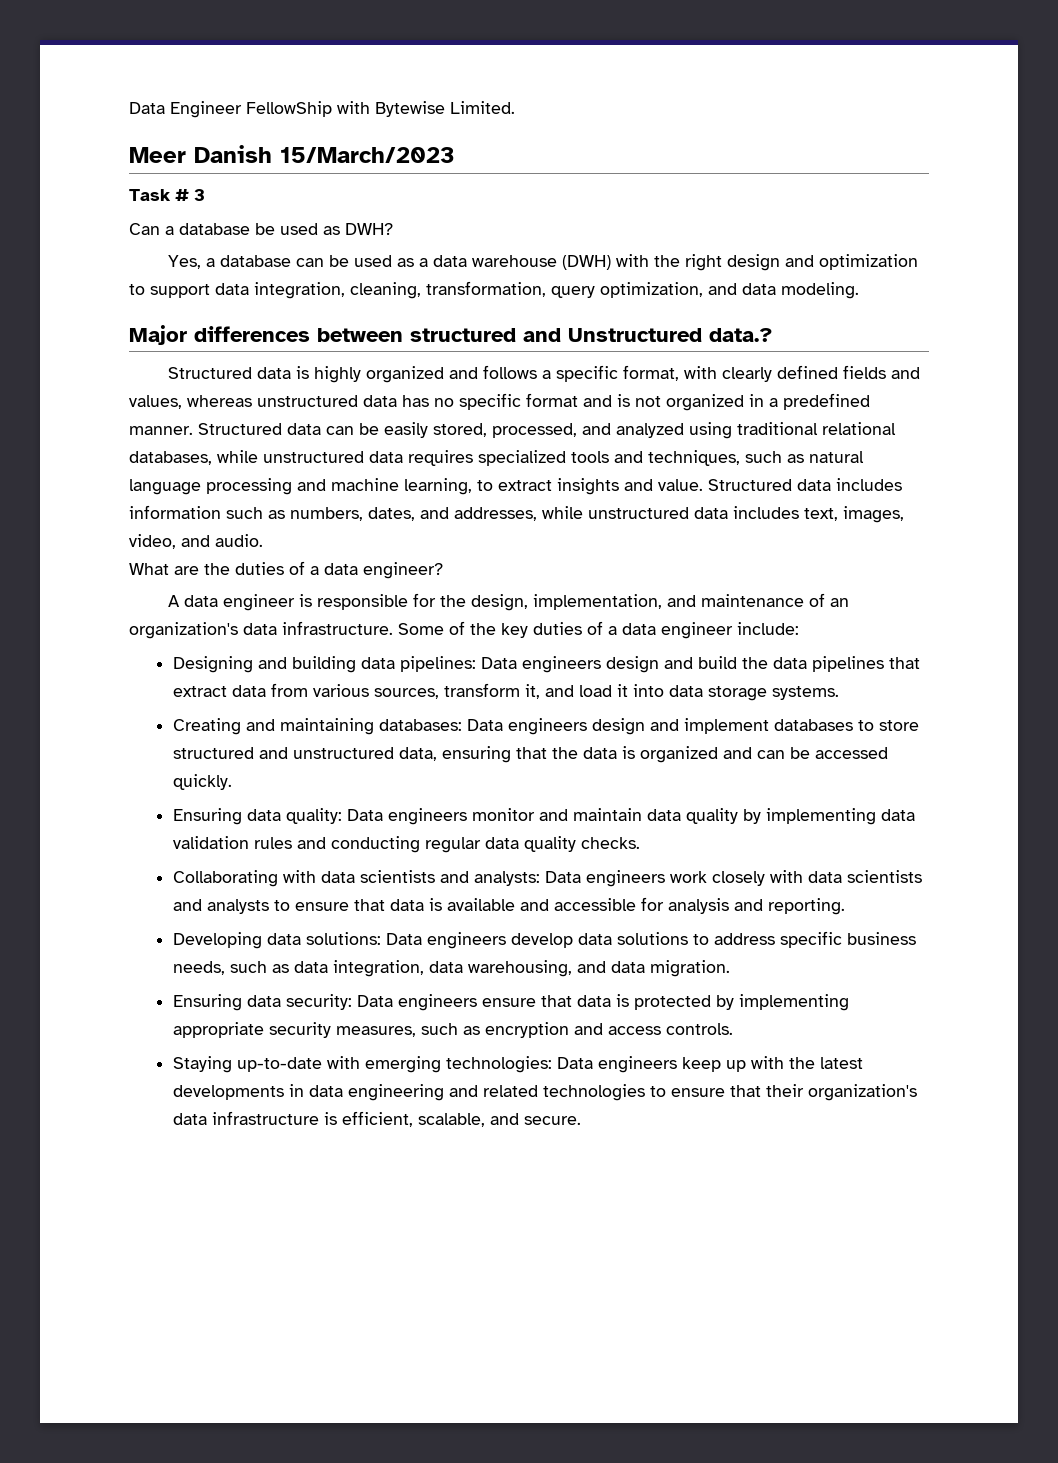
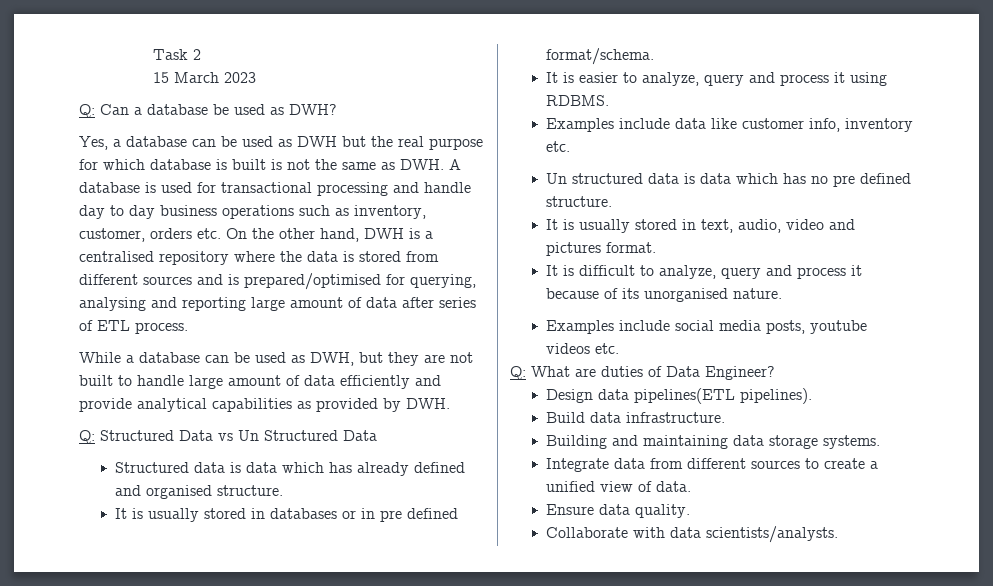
[129,101,515,118] [129,145,455,163] [129,189,205,201] Data Engineer FellowShip with Bytewise Limited. // Meer Danish 15/March/2023 // Task # 3 // -> [152,49,201,60] [152,72,256,83] [79,104,95,118] Task 2 // 15 March 2023 // Q:
[419,254,919,271] [129,281,859,299] [129,325,773,345] [168,365,921,383] [129,393,870,411] [129,422,896,439] [129,450,864,466] [129,478,902,495] [129,505,904,523] [129,534,263,549] a data warehouse (DWH) with the right design and optimization to support data integration, cleaning, transformation, query optimization, and data modeling. // Major differences between structured and Unstructured data.? // Structured data is highly organized and follows a specific format, with clearly defined fields and values, whereas unstructured data has no specific format and is not organized in a predefined manner. Structured data can be easily stored, processed, and analyzed using traditional relational databases, while unstructured data requires specialized tools and techniques, such as natural language processing and machine learning, to extract insights and value. Structured data includes information such as numbers, dates, and addresses, while unstructured data includes text, images, video, and audio. // -> [297,136,483,150] [79,159,461,170] [79,182,471,196] [79,205,426,219] [79,228,433,242] [79,251,439,265] [79,273,476,290] [79,297,476,311] [79,320,188,334] [79,352,473,366] [79,375,441,389] [79,398,450,412] [79,430,377,444] [115,462,466,476] [115,485,284,499] [115,508,459,522] [546,48,655,65] [546,72,888,86] [546,95,610,106] [546,118,914,132] [546,141,571,152] [546,173,912,187] [546,196,613,207] [546,219,856,233] [546,242,657,256] [546,265,863,279] [546,288,783,302] [546,320,868,334] [546,343,620,354] [510,366,526,380] DWH but the real purpose for which database is built is not the same as DWH. A database is used for transactional processing and handle day to day business operations such as inventory, customer, orders etc. On the other hand, DWH is a centralised repository where the data is stored from different sources and is prepared/optimised for querying, analysing and reporting large amount of data after series of ETL process. // While a database can be used as DWH, but they are not built to handle large amount of data efficiently and provide analytical capabilities as provided by DWH. // Q: Structured Data vs Un Structured Data // Structured data is data which has already defined and organised structure. // It is usually stored in databases or in pre defined format/schema. // It is easier to analyze, query and process it using RDBMS. // Examples include data like customer info, inventory etc. // Un structured data is data which has no pre defined structure. // It is usually stored in text, audio, video and pictures format. // It is difficult to analyze, query and process it because of its unorganised nature. // Examples include social media posts, youtube videos etc. // Q:
[204,561,443,579] [168,593,850,611] [129,621,799,639] [172,656,920,673] [172,683,839,701] [172,718,919,735] [172,746,888,763] [172,774,232,790] [172,808,915,825] [172,836,640,853] [172,870,922,887] [172,897,845,915] [172,931,916,949] [172,960,730,977] [172,994,849,1011] [172,1022,733,1038] [172,1056,863,1073] [172,1084,917,1101] [172,1111,581,1127] the duties of a data engineer? // A data engineer is responsible for the design, implementation, and maintenance of an organization's data infrastructure. Some of the key duties of a data engineer include: // Designing and building data pipelines: Data engineers design and build the data pipelines that extract data from various sources, transform it, and load it into data storage systems. // Creating and maintaining databases: Data engineers design and implement databases to store structured and unstructured data, ensuring that the data is organized and can be accessed quickly. // Ensuring data quality: Data engineers monitor and maintain data quality by implementing data validation rules and conducting regular data quality checks. // Collaborating with data scientists and analysts: Data engineers work closely with data scientists and analysts to ensure that data is available and accessible for analysis and reporting. // Developing data solutions: Data engineers develop data solutions to address specific business needs, such as data integration, data warehousing, and data migration. // Ensuring data security: Data engineers ensure that data is protected by implementing appropriate security measures, such as encryption and access controls. // Staying up-to-date with emerging technologies: Data engineers keep up with the latest developments in data engineering and related technologies to ensure that their organization's data infrastructure is efficient, scalable, and secure. -> [601,366,775,380] [546,388,813,404] [546,412,726,423] [546,435,881,449] [546,458,879,472] [546,481,692,492] [546,504,691,518] [546,526,839,543] duties of Data Engineer? // Design data pipelines(ETL pipelines). // Build data infrastructure. // Building and maintaining data storage systems. // Integrate data from different sources to create a unified view of data. // Ensure data quality. // Collaborate with data scientists/analysts.

